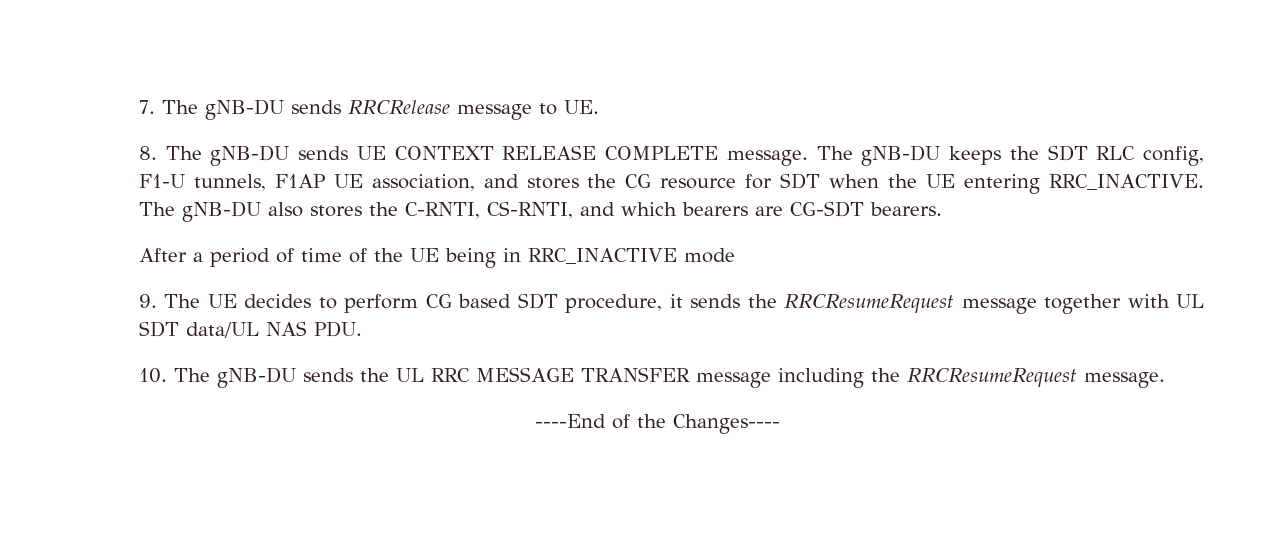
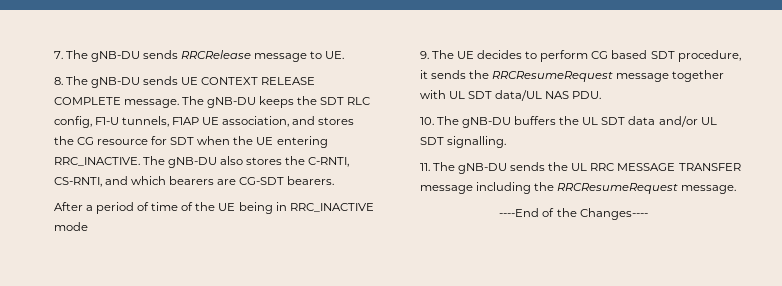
(296, 377) none -> [514,116,717,127] [419,136,506,148] [419,162,507,174] buffers the UL SDT data and/or UL SDT signalling. // 11. The gNB-DU

